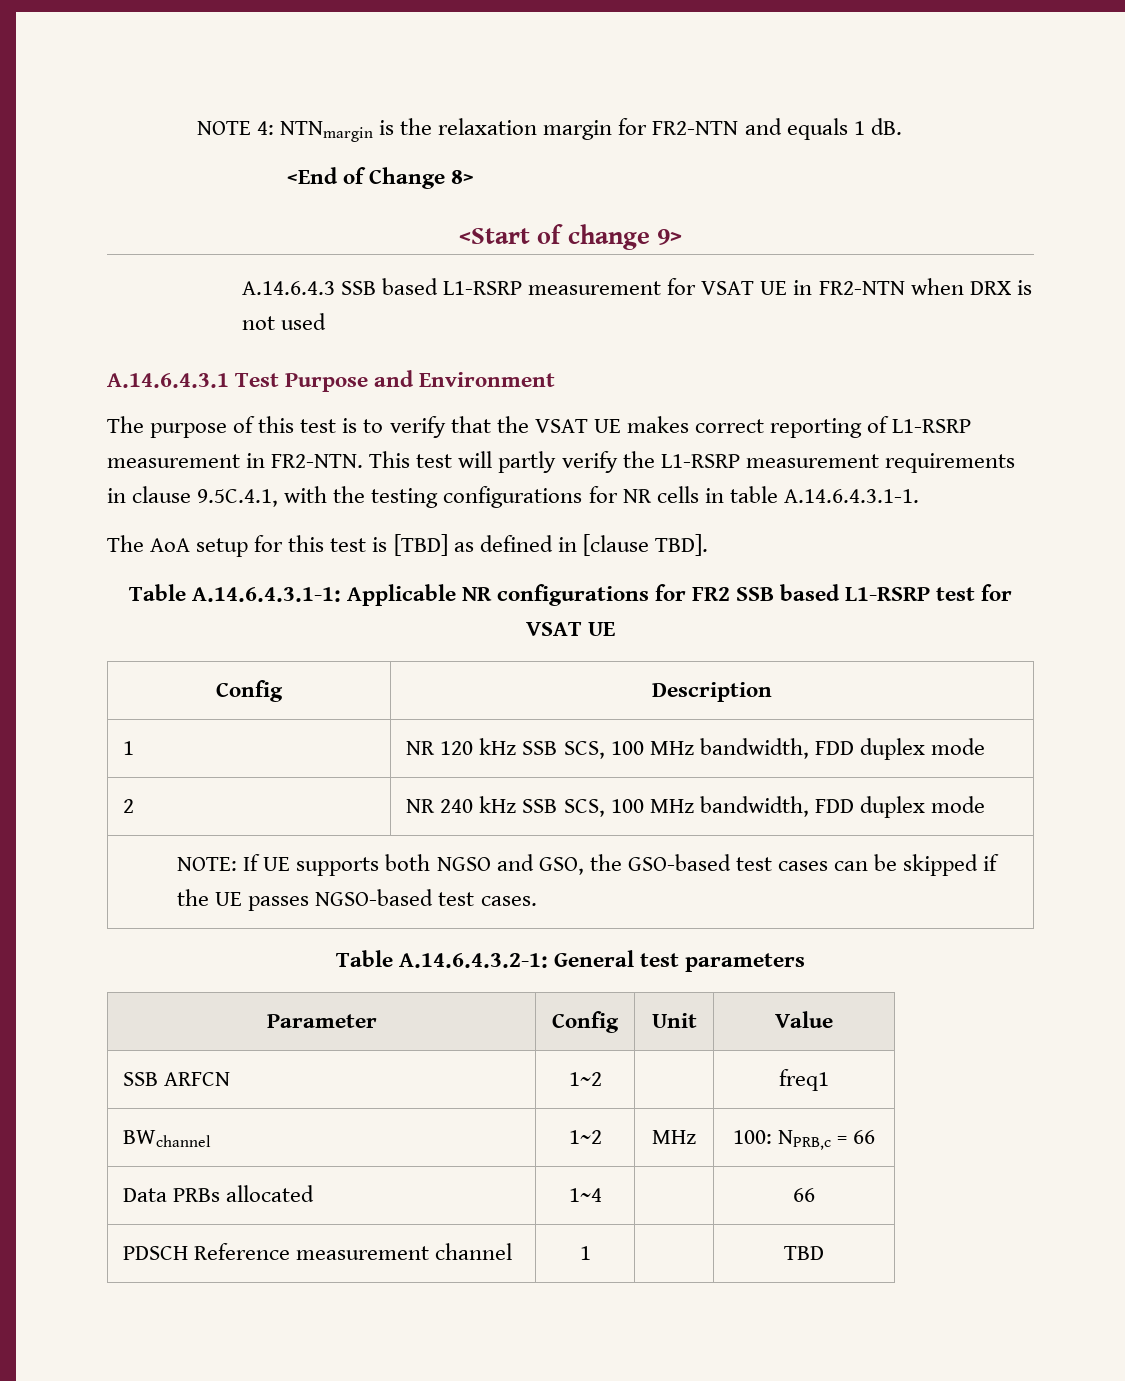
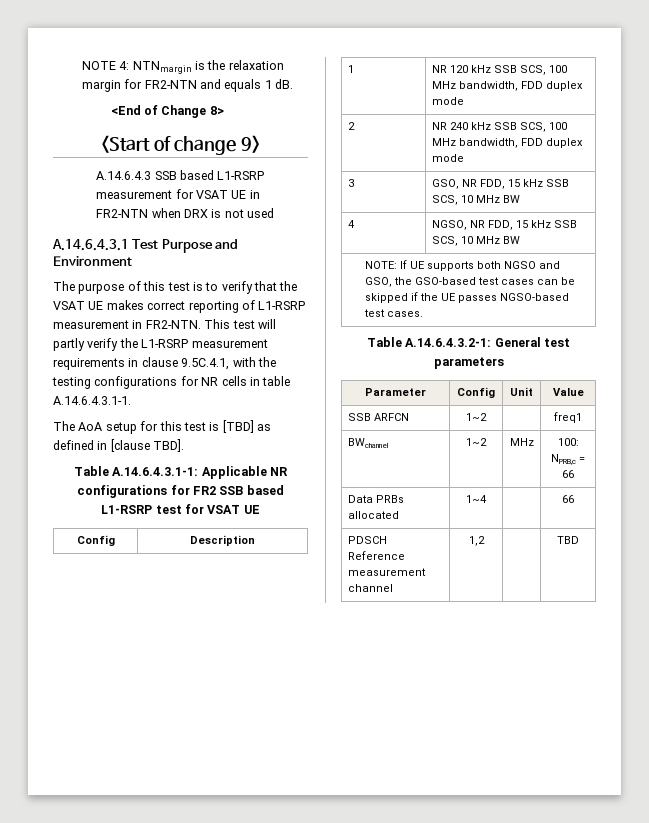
(985, 804) none -> [347,179,354,187] [431,179,569,189] [431,195,520,205] [347,220,355,228] [431,220,577,230] [431,236,520,246] // 3 | GSO, NR FDD, 15 kHz SSB SCS, 10 MHz BW // 4 | NGSO, NR FDD, 15 kHz SSB SCS, 10 MHz BW
[579,1246,591,1260] 1 -> [468,536,485,546] 1,2

